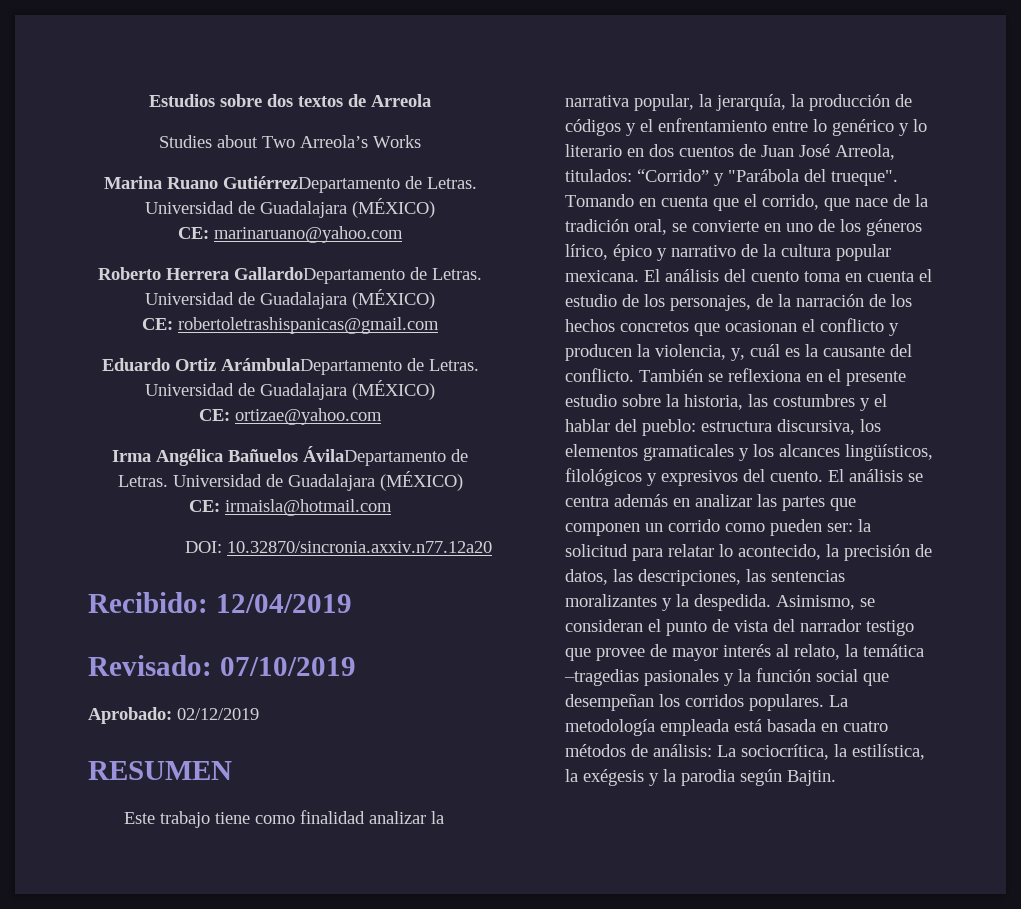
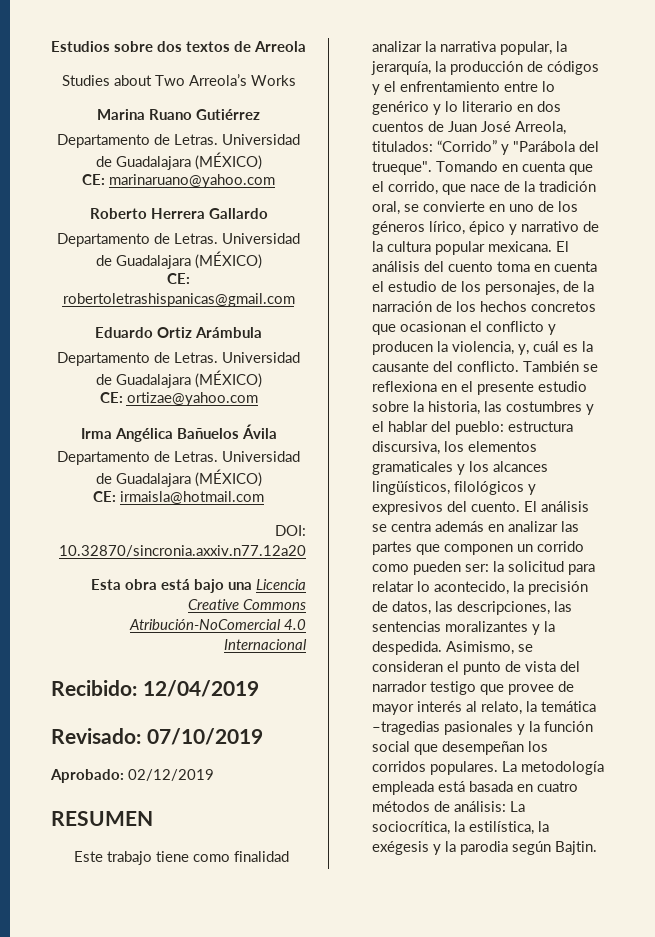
[222,176,400,193] GutiérrezDepartamento -> [196,109,260,120] [57,134,150,148] Gutiérrez // Departamento
[234,267,405,284] GallardoDepartamento -> [208,208,268,219] [57,233,150,247] Gallardo // Departamento
[220,358,402,375] ArámbulaDepartamento -> [195,327,262,338] [57,352,150,366] Arámbula // Departamento
[303,446,446,466] ÁvilaDepartamento -> [241,424,277,439] [57,451,150,465] Ávila // Departamento
(492, 547) none -> [91,579,306,593] [188,599,306,610] [129,619,306,630] [224,639,307,650] // Esta obra está bajo una Licencia Creative Commons Atribución-NoComercial 4.0 Internacional

